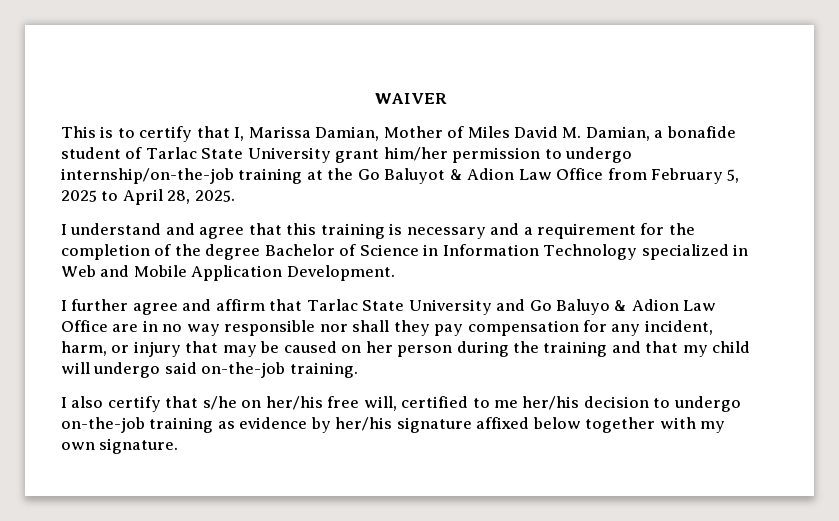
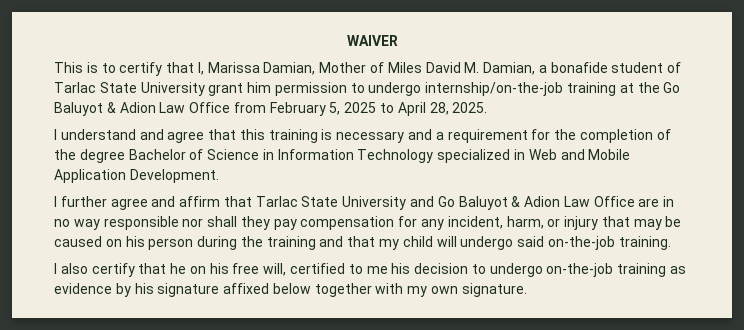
[383,147,448,161] him/her -> [247,82,272,93] him
[555,299,610,315] Baluyo -> [458,196,508,210] Baluyot
[365,341,393,353] her -> [125,236,145,247] his
[202,396,323,410] s/he on her/his -> [170,263,229,274] he on his
[522,396,580,410] her/his -> [391,263,411,274] his
[335,417,393,431] her/his -> [134,283,154,294] his

